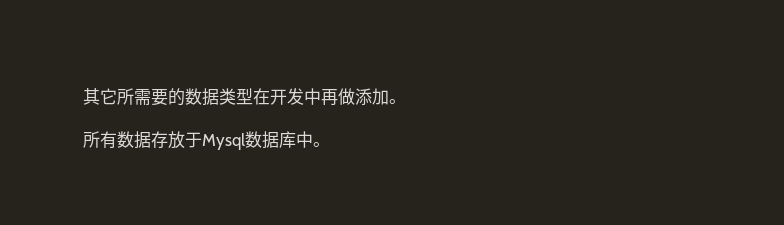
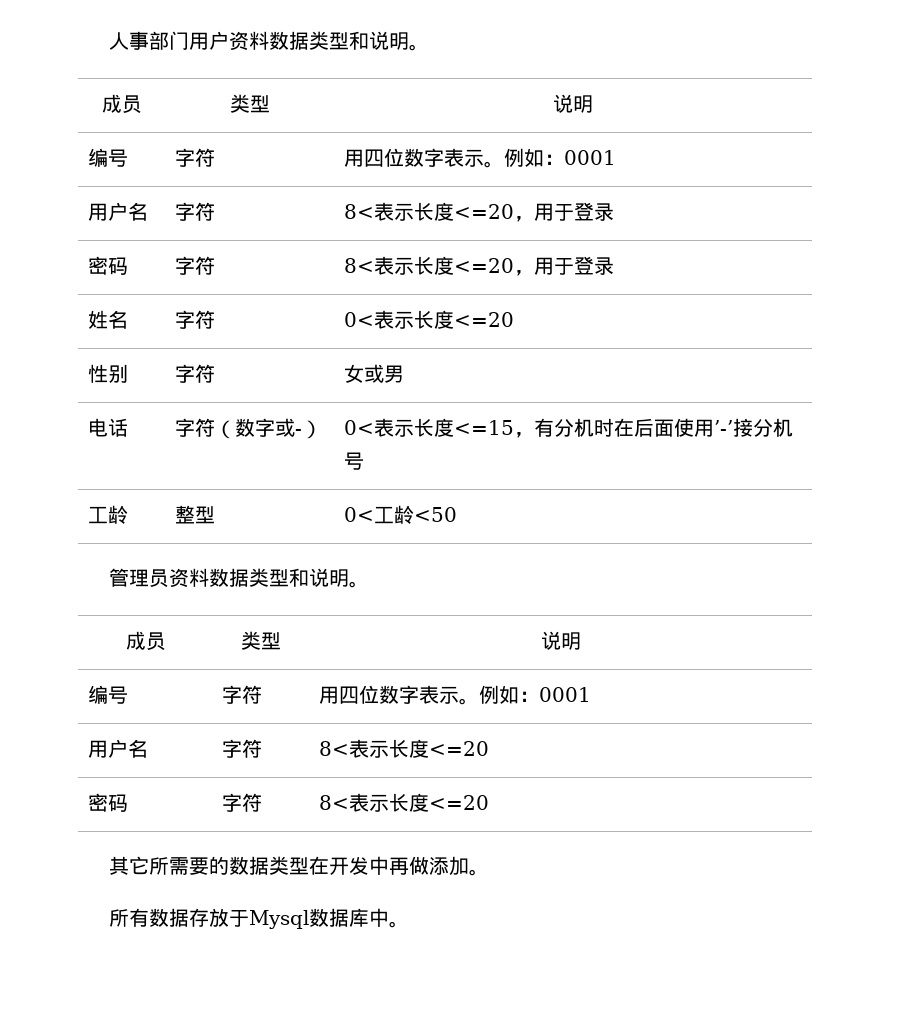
(83, 96) none -> [109,31,430,51] [102,94,142,114] [230,94,270,113] [553,94,593,113] [88,148,129,167] [175,148,216,167] [344,148,617,168] [88,202,149,221] [175,202,216,221] [344,202,615,222] [88,256,129,275] [175,256,216,275] [344,256,615,276] [88,310,129,329] [175,310,216,329] [344,310,515,329] [88,364,129,383] [175,364,216,383] [344,364,405,383] [88,418,129,437] [175,418,323,439] [344,418,794,438] [344,452,365,470] [88,505,129,524] [175,505,216,524] [344,505,458,524] [109,568,370,588] [125,631,166,651] [241,631,281,650] [540,631,581,650] [88,685,129,704] [222,685,263,704] [319,685,592,705] [88,739,149,758] [222,739,263,758] [319,739,490,758] [88,793,129,812] [222,793,263,812] [319,793,490,812] 人事部门用户资料数据类型和说明。 // 成员 | 类型 | 说明 // 编号 | 字符 | 用四位数字表示。例如：0001 // 用户名 | 字符 | 8<表示长度<=20，用于登录 // 密码 | 字符 | 8<表示长度<=20，用于登录 // 姓名 | 字符 | 0<表示长度<=20 // 性别 | 字符 | 女或男 // 电话 | 字符（数字或-） | 0<表示长度<=15，有分机时在后面使用’-’接分机号 // 工龄 | 整型 | 0<工龄<50 // 管理员资料数据类型和说明。 // 成员 | 类型 | 说明 // 编号 | 字符 | 用四位数字表示。例如：0001 // 用户名 | 字符 | 8<表示长度<=20 // 密码 | 字符 | 8<表示长度<=20 //

